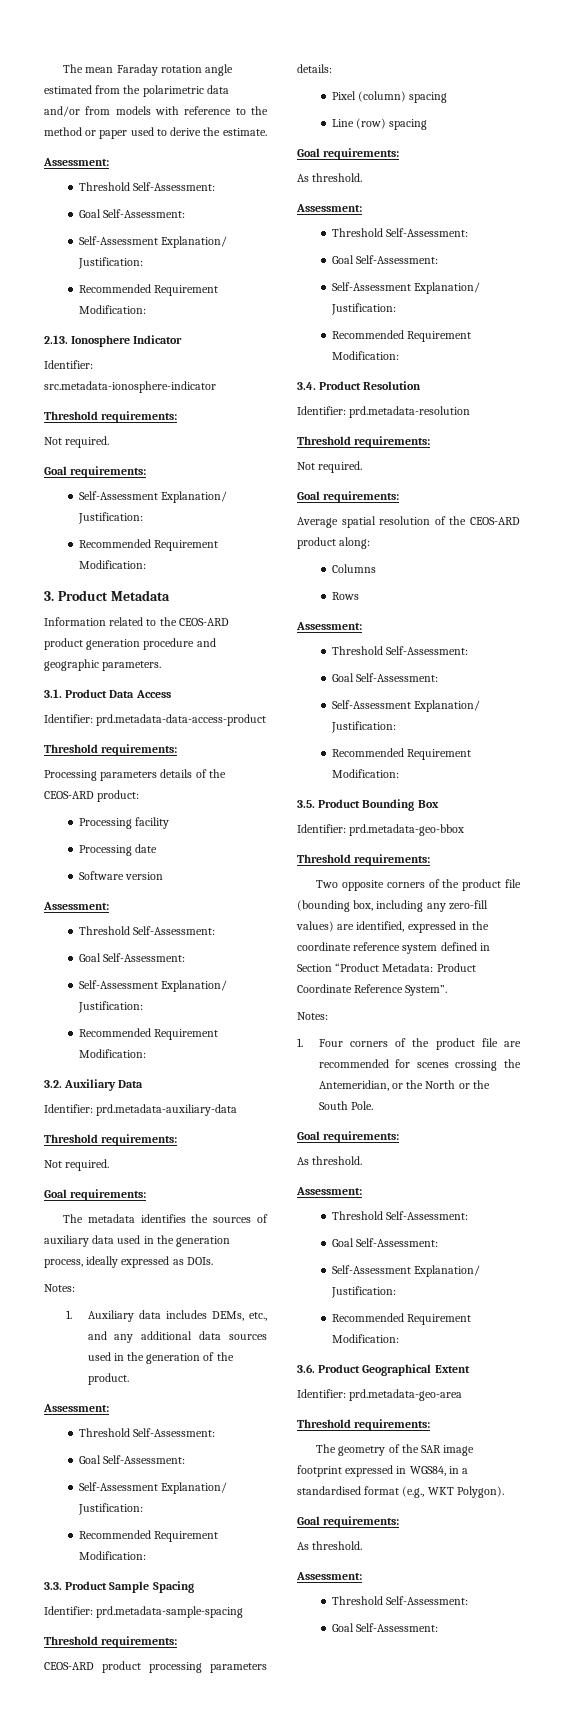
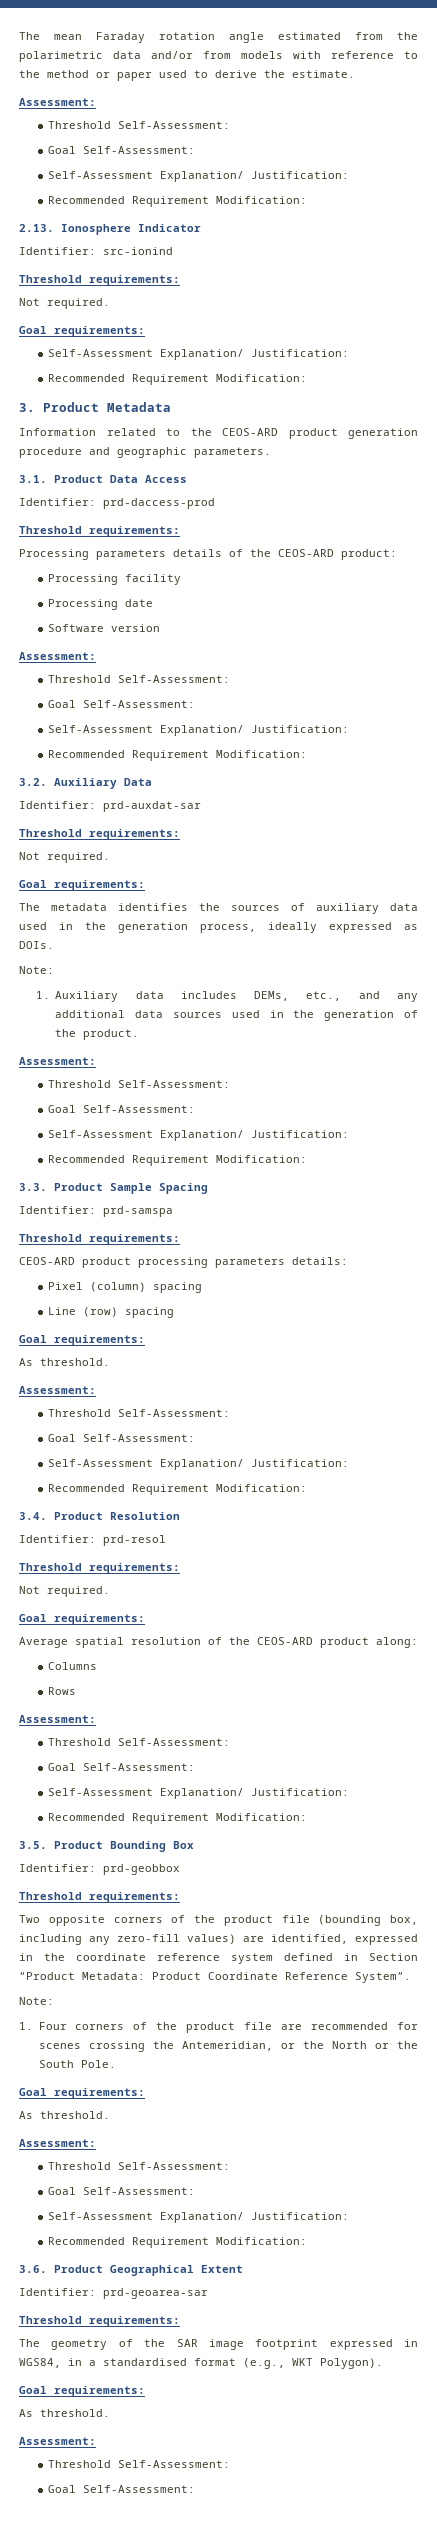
[44,381,216,393] src.metadata-ionosphere-indicator -> [103,247,173,255] src-ionind
[96,714,267,726] prd.metadata-data-access-product -> [103,498,215,509] prd-daccess-prod
[96,1104,238,1116] prd.metadata-auxiliary-data -> [103,801,201,812] prd-auxdat-sar
[44,1284,75,1292] Notes: -> [19,966,54,974] Note:
[96,1606,244,1618] prd.metadata-sample-spacing -> [103,1206,173,1217] prd-samspa
[349,406,471,418] prd.metadata-resolution -> [103,1535,166,1546] prd-resol
[349,824,465,836] prd.metadata-geo-bbox -> [103,1864,180,1875] prd-geobbox
[297,1012,328,1020] Notes: -> [19,1997,54,2005] Note:
[349,1389,463,1401] prd.metadata-geo-area -> [103,2288,208,2299] prd-geoarea-sar

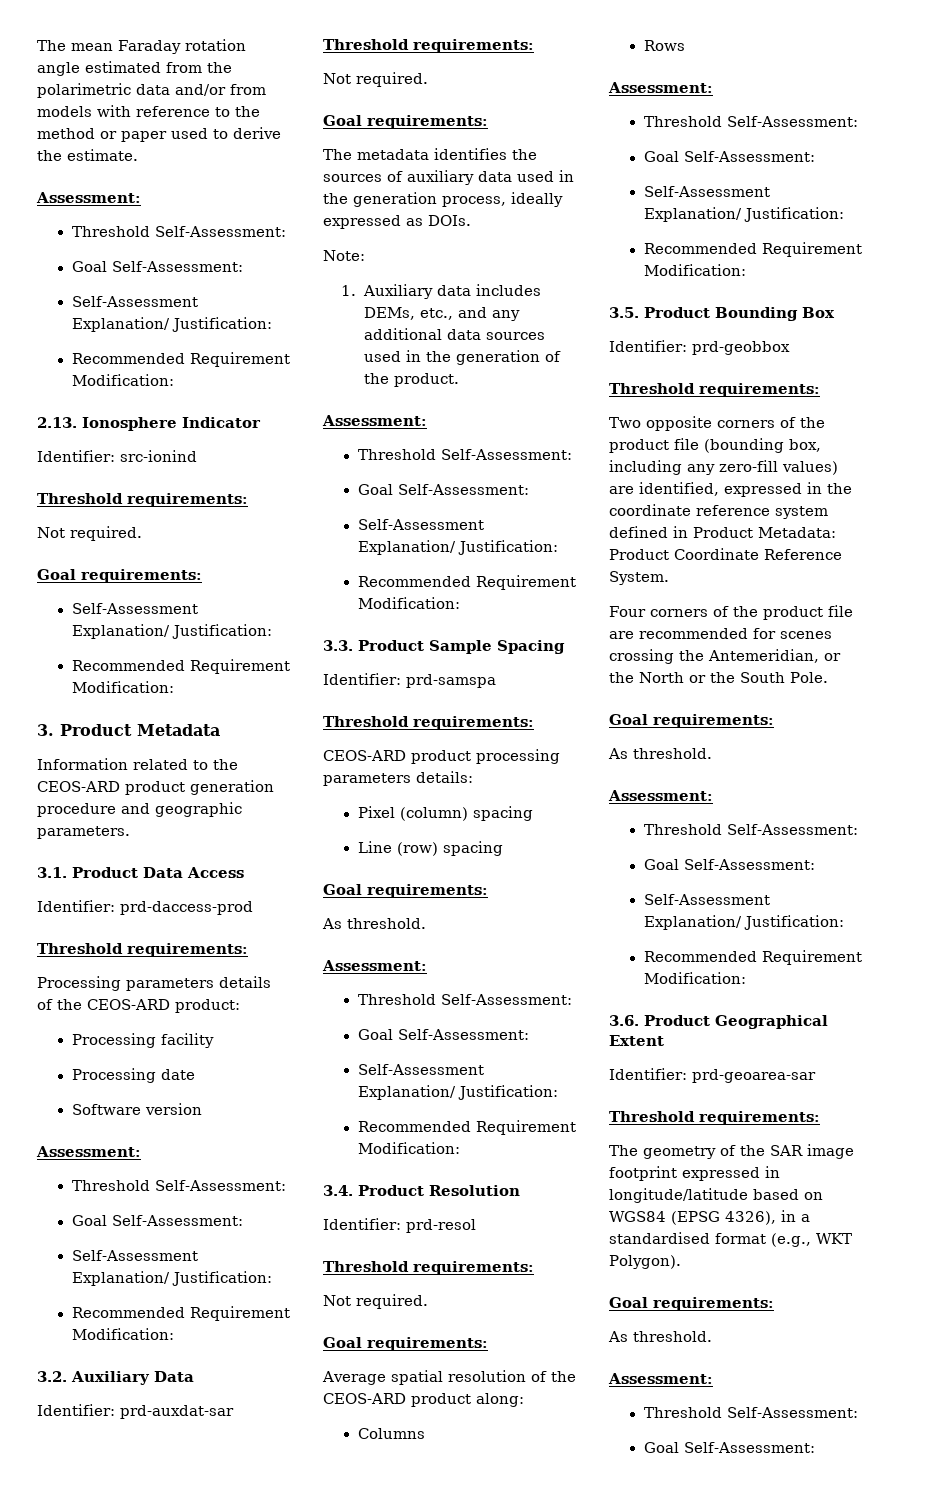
[369,1953,418,1961] [19,1972,75,1980] Section “Product -> [693,527,753,538] Product
[355,1972,411,1983] [19,1997,54,2005] [19,2022,33,2030] System”. // Note: // 1. -> [609,571,669,585] System. //
[19,2358,61,2368] WGS84, -> [609,1188,823,1203] [609,1211,776,1225] longitude/latitude based on WGS84 (EPSG 4326),

